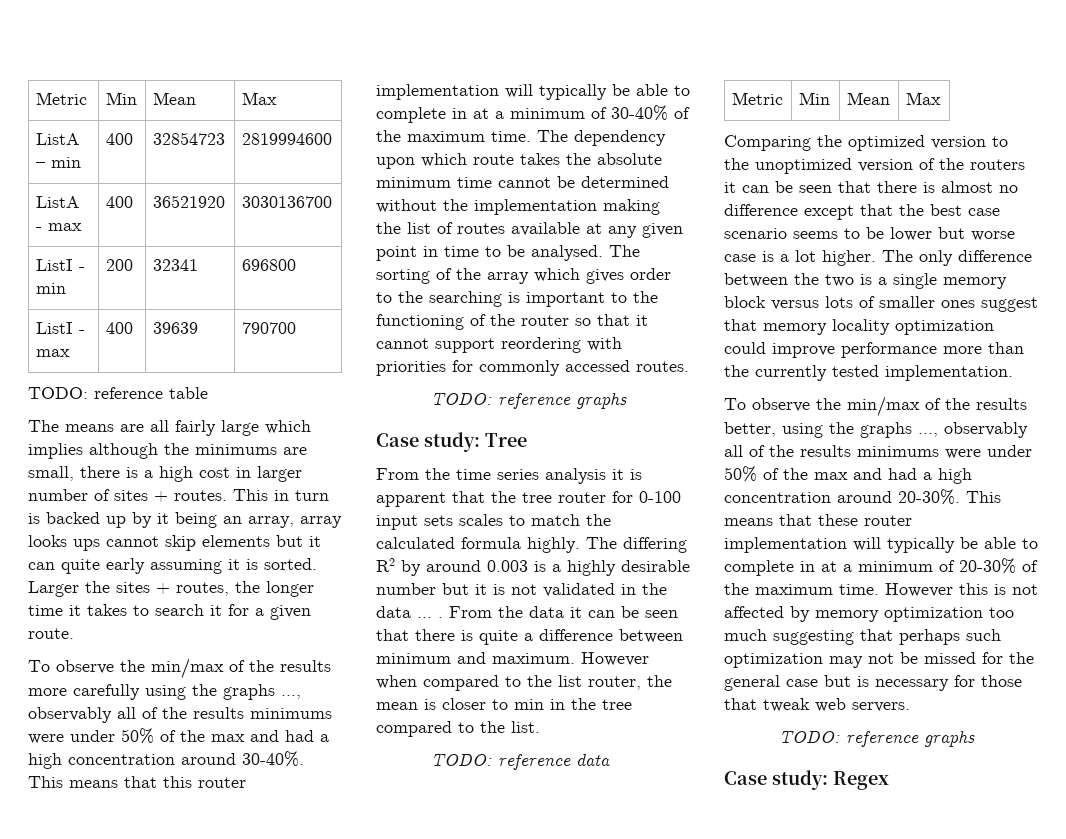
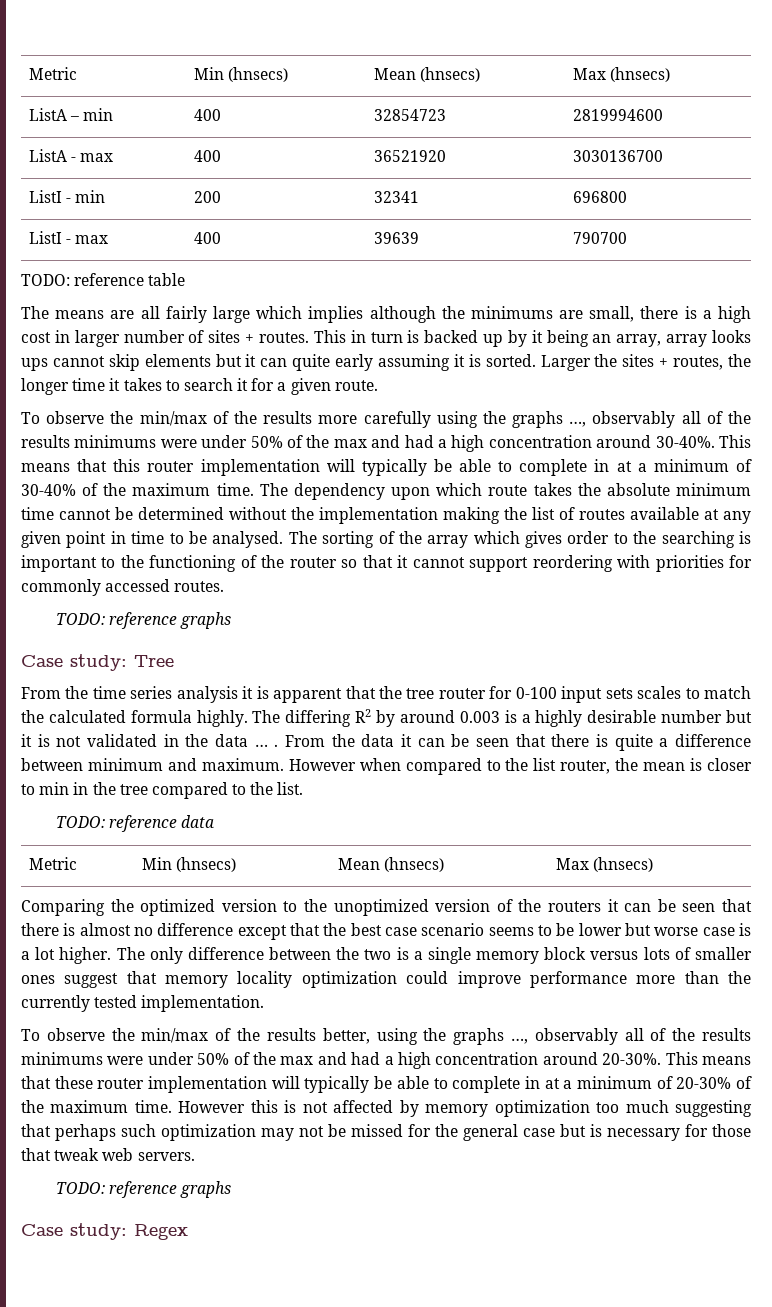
[35,92,87,105] [105,92,137,105] [152,92,196,105] [241,92,277,105] Metric | Min | Mean | Max -> [28,67,77,80] [193,67,289,82] [373,67,481,82] [572,67,671,82] Metric | Min (hnsecs) | Mean (hnsecs) | Max (hnsecs)
[846,92,890,105] [905,92,941,105] | Mean | Max -> [176,857,237,872] [337,857,445,872] [555,857,654,872] (hnsecs) | Mean (hnsecs) | Max (hnsecs)

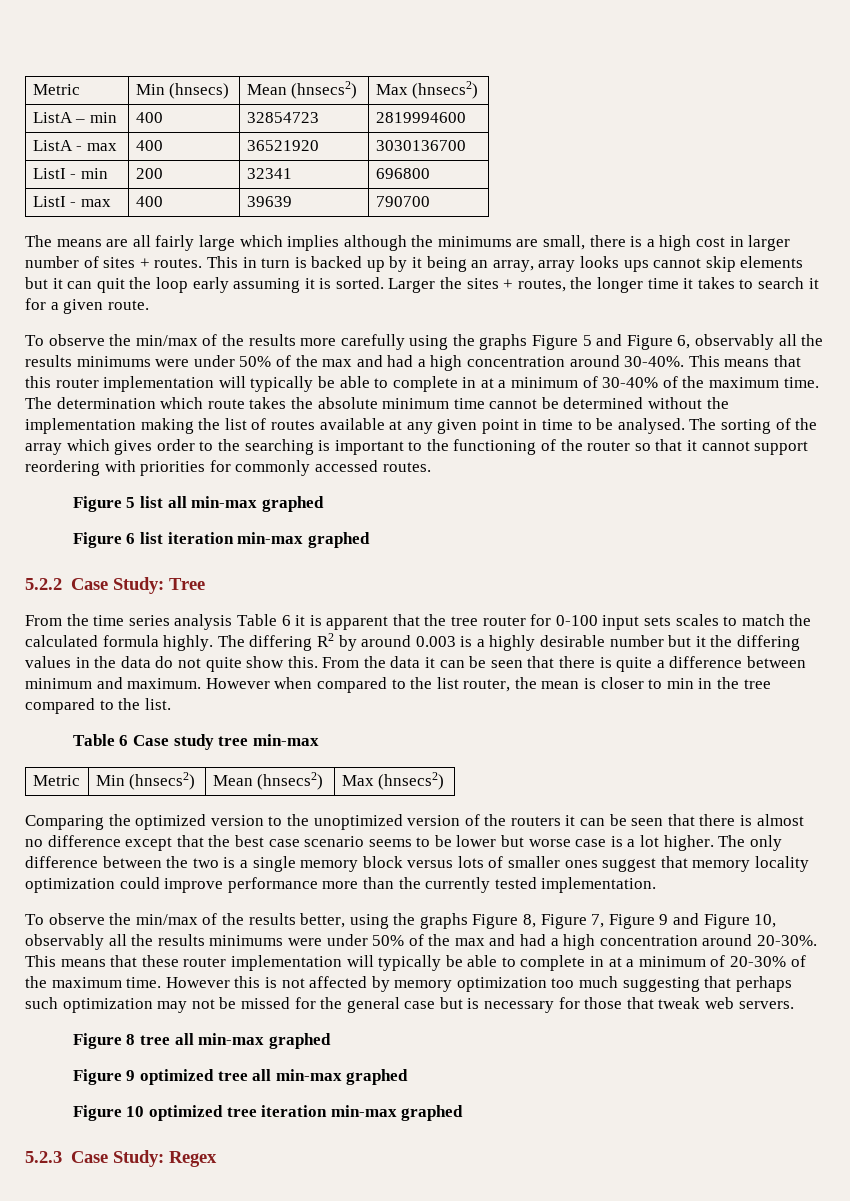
[28,67,77,80] [193,67,289,82] [373,67,481,82] [572,67,671,82] Metric | Min (hnsecs) | Mean (hnsecs) | Max (hnsecs) -> [32,84,80,95] [135,83,230,99] [246,81,358,99] [375,81,479,99] Metric | Min (hnsecs) | Mean (hnsecs2) | Max (hnsecs2)
[21,273,186,286] // TODO: reference table -> (430, 201) none
[292,354,331,371] quite -> [96,277,188,293] quit the loop
[569,411,723,428] …, observably all of -> [532,334,797,350] Figure 5 and Figure 6, observably all
[293,483,431,500] dependency upon -> [56,397,156,409] determination
[55,612,231,629] [21,654,127,671] TODO: reference graphs // Case study: -> [72,496,324,512] [72,532,370,548] [25,577,164,594] Figure 5 list all min-max graphed // Figure 6 list iteration min-max graphed // 5.2.2 Case Study:
(238, 694) none -> [236,614,291,626] Table 6
[37,734,279,747] is not validated in the data … . -> [710,635,801,651] [25,656,318,672] the differing values in the data do not quite show this.
[55,815,214,832] [28,857,77,870] [141,857,237,872] [337,857,445,872] [555,857,654,872] TODO: reference data // Metric | Min (hnsecs) | Mean (hnsecs) | Max (hnsecs) -> [72,734,319,750] [32,775,80,786] [95,772,196,790] [212,772,324,790] [341,772,445,790] Table 6 Case study tree min-max // Metric | Min (hnsecs2) | Mean (hnsecs2) | Max (hnsecs2)
[510,1028,667,1045] …, observably all of -> [472,913,777,929] [25,934,127,950] Figure 8, Figure 7, Figure 9 and Figure 10, observably all
[55,1181,231,1198] [21,1223,127,1240] TODO: reference graphs // Case study: -> [72,1033,331,1049] [72,1069,409,1085] [72,1105,464,1121] [25,1150,164,1167] Figure 8 tree all min-max graphed // Figure 9 optimized tree all min-max graphed // Figure 10 optimized tree iteration min-max graphed // 5.2.3 Case Study:

